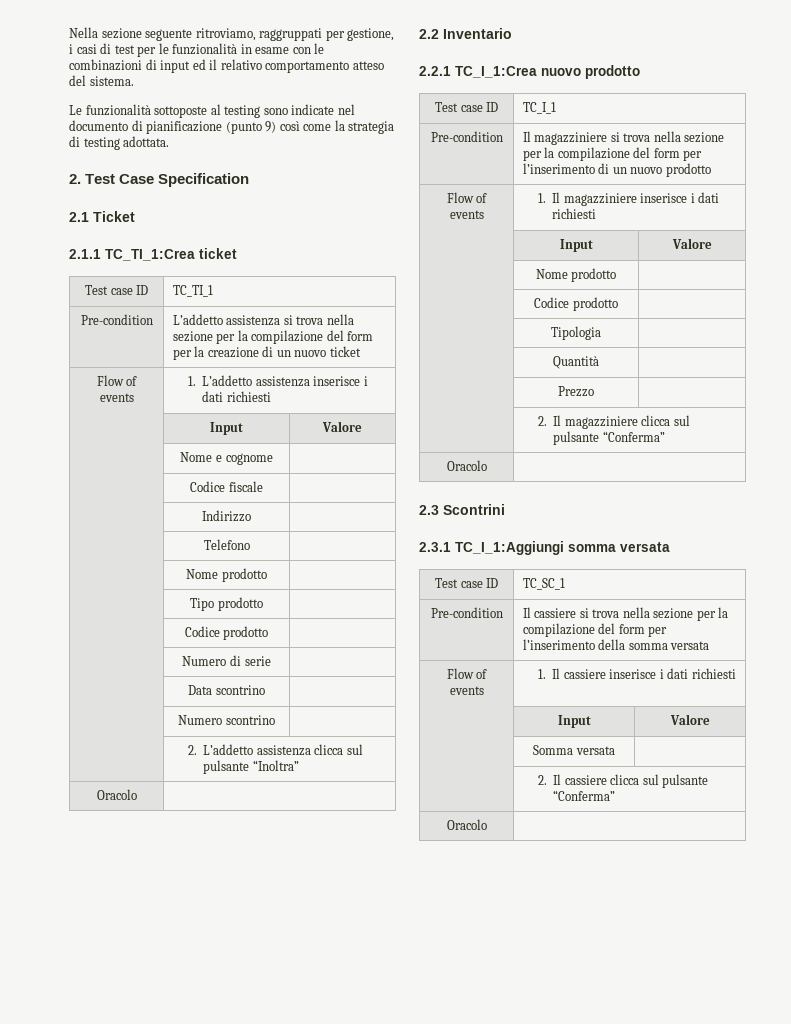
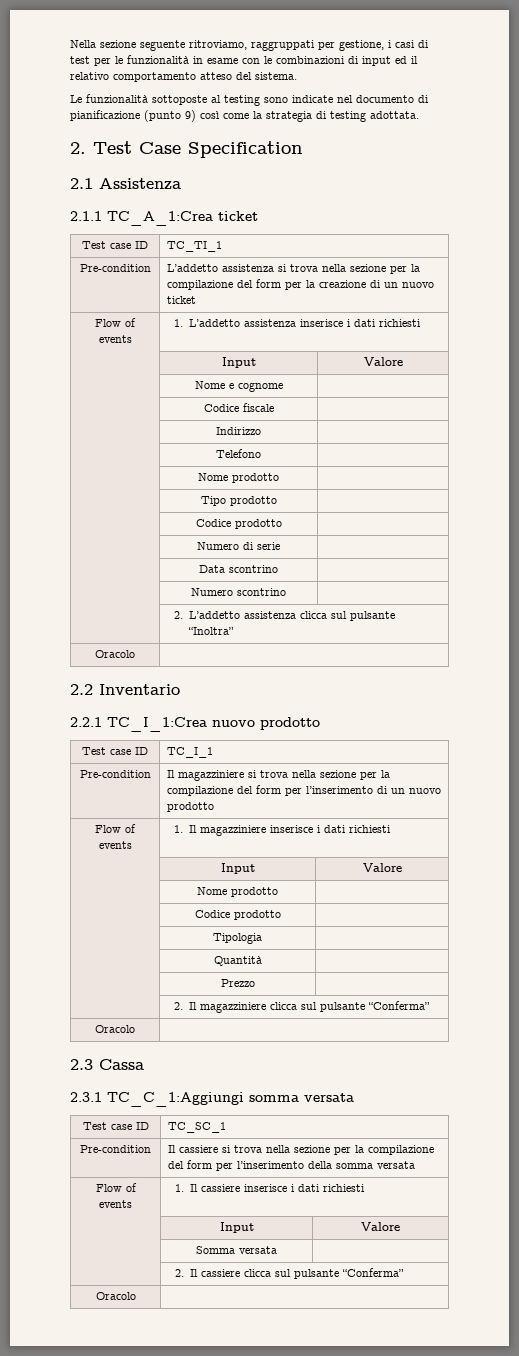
[93,211,135,222] Ticket -> [99,178,181,190] Assistenza
[105,249,195,261] TC_TI_1:Crea -> [107,211,213,226] TC_A_1:Crea
[443,504,505,515] Scontrini -> [99,1059,144,1070] Cassa
[455,541,564,555] TC_I_1:Aggiungi -> [107,1092,244,1107] TC_C_1:Aggiungi

